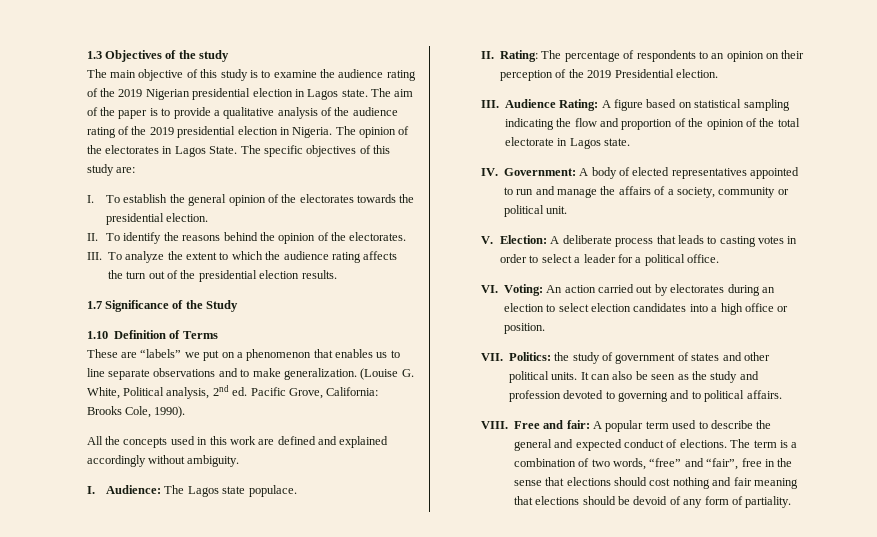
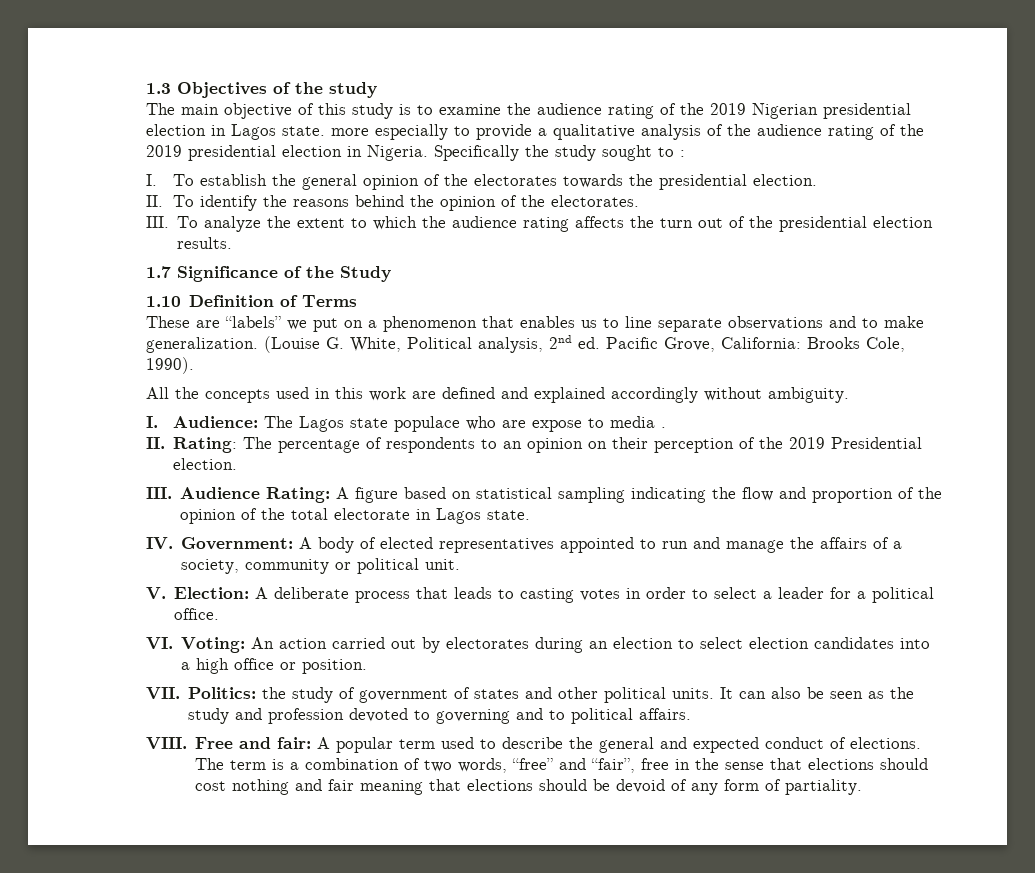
[371,88,414,97] [86,107,158,119] The aim of the paper is -> [330,124,448,140] more especially
[335,126,410,138] [86,145,391,157] [86,164,136,176] The opinion of the electorates in Lagos State. The specific objectives of this study are: -> [433,145,685,161] Specifically the study sought to :
[248,485,297,497] populace. -> [394,416,667,432] populace who are expose to media .

